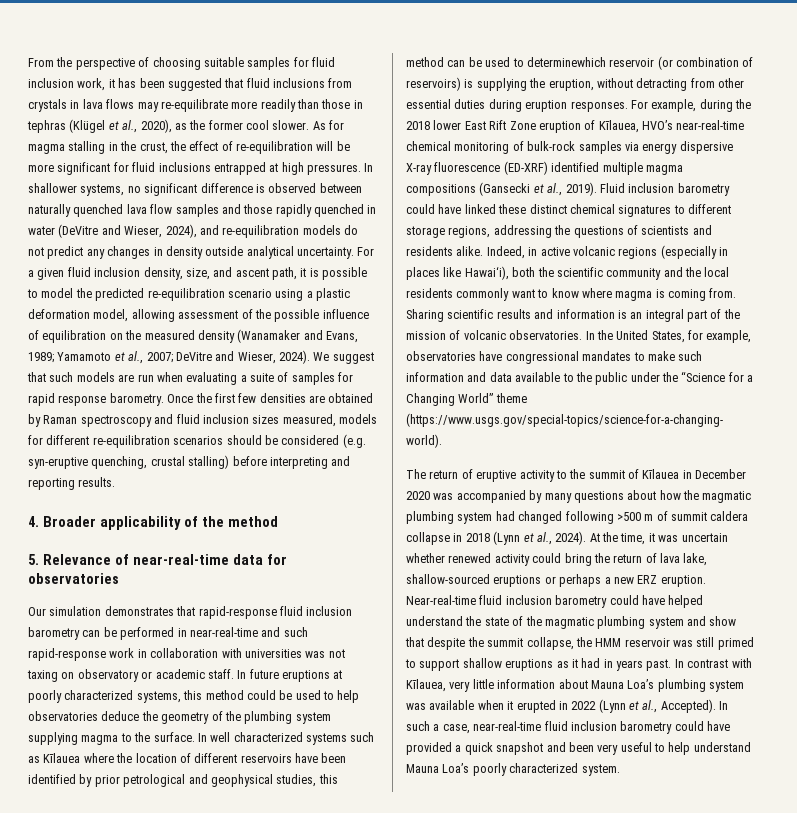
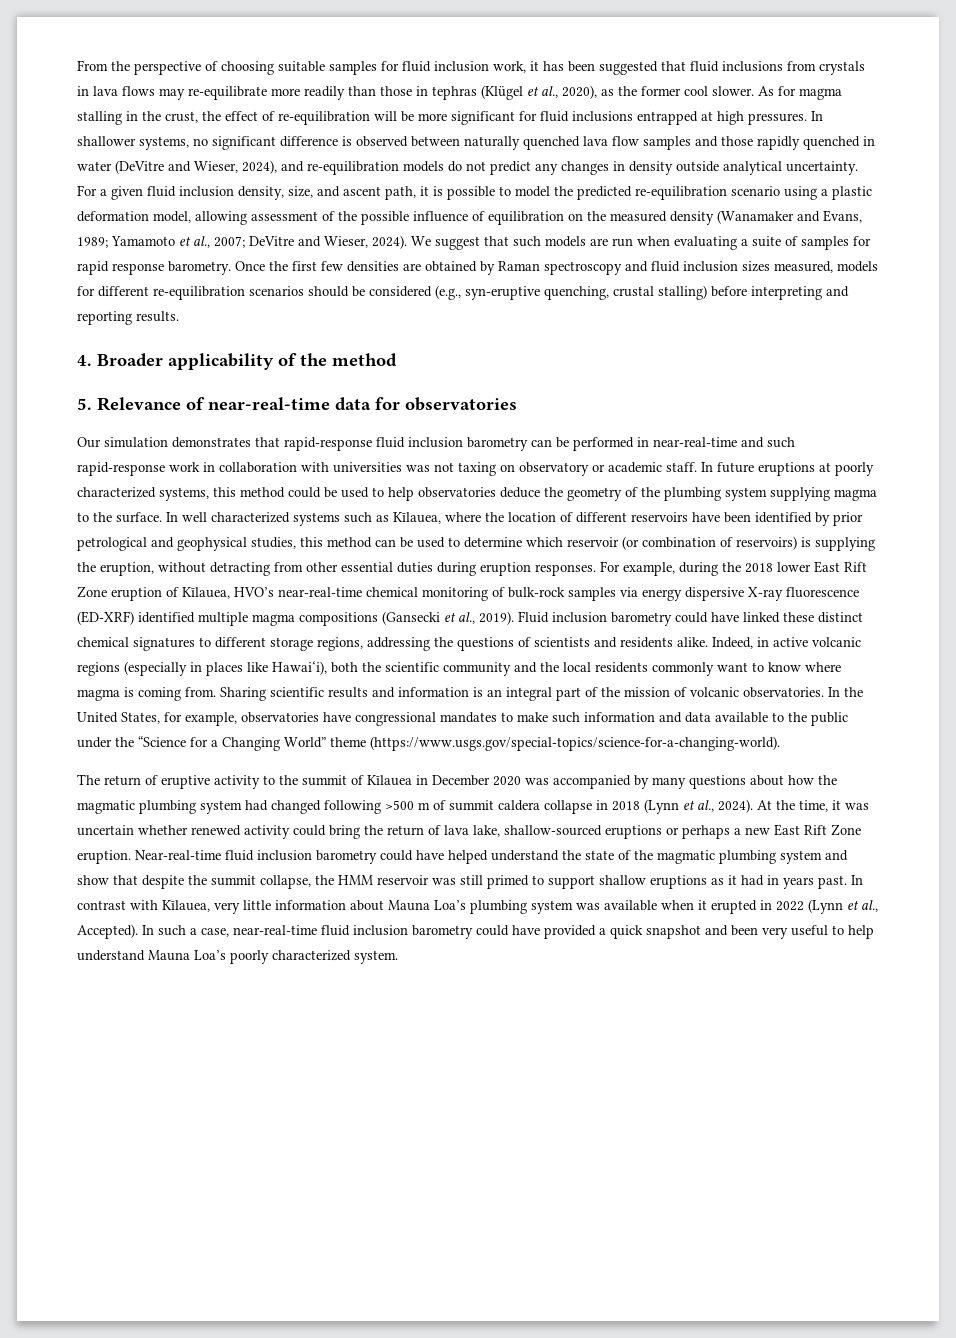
[342,434,366,448] (e.g. -> [435,285,461,300] (e.g.,
[43,753,81,763] Kīlauea -> [393,512,441,524] Kīlauea,
[526,57,606,67] determinewhich -> [464,537,563,548] determine which
[637,575,658,584] ERZ -> [774,824,861,836] East Rift Zone

